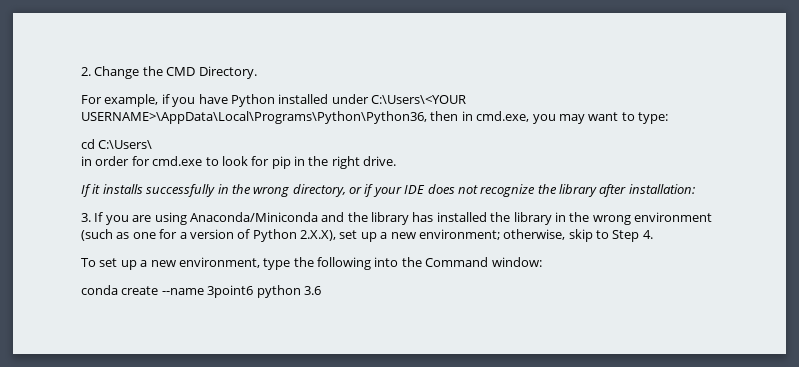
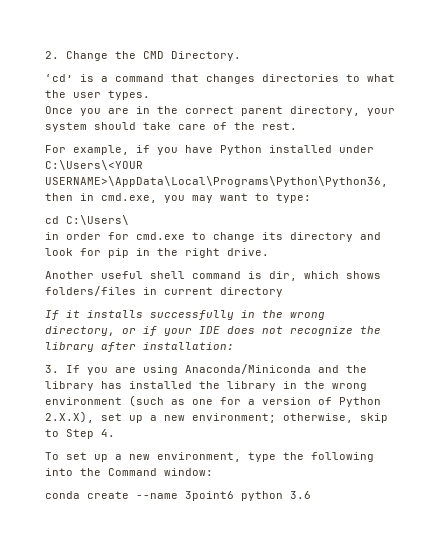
(257, 72) none -> [45,74,395,84] [45,90,150,100] [45,106,395,116] [45,122,297,132] // ‘cd’ is a command that changes directories to what the user types. // Once you are in the correct parent directory, your system should take care of the rest.
(219, 161) none -> [213,232,381,242] change its directory and
(397, 161) none -> [45,271,381,281] [45,286,283,297] // Another useful shell command is dir, which shows folders/files in current directory

